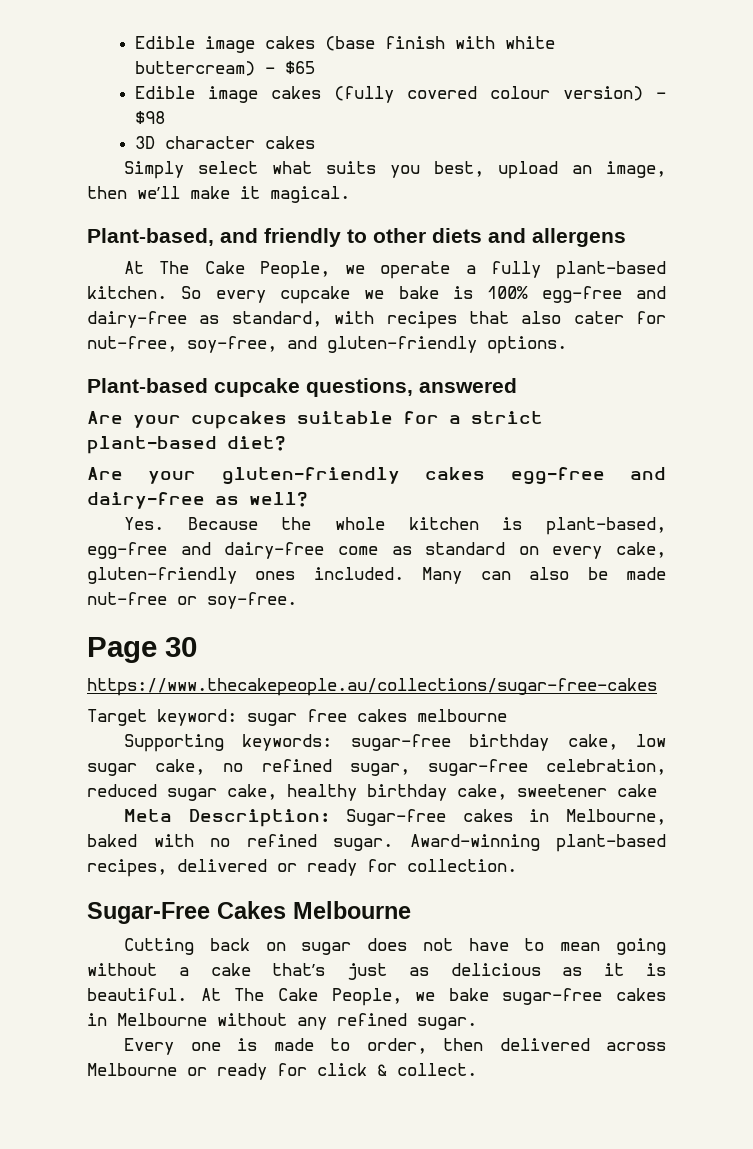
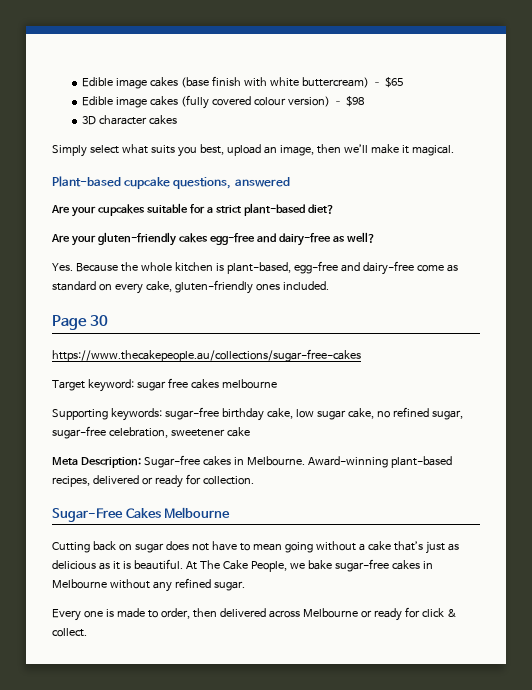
[87,228,626,247] [124,261,666,279] [87,286,666,304] [87,311,666,329] [87,336,567,354] // Plant-based, and friendly to other diets and allergens // At The Cake People, we operate a fully plant-based kitchen. So every cupcake we bake is 100% egg-free and dairy-free as standard, with recipes that also cater for nut-free, soy-free, and gluten-friendly options. -> (454, 150) none
[422,567,667,584] [87,592,297,609] Many can also be made nut-free or soy-free. -> (329, 285) none
[87,784,507,801] reduced sugar cake, healthy birthday cake, -> (168, 432) none
[566,809,666,825] [87,834,393,851] Melbourne, baked with no refined sugar. -> [246,456,305,466] Melbourne.

